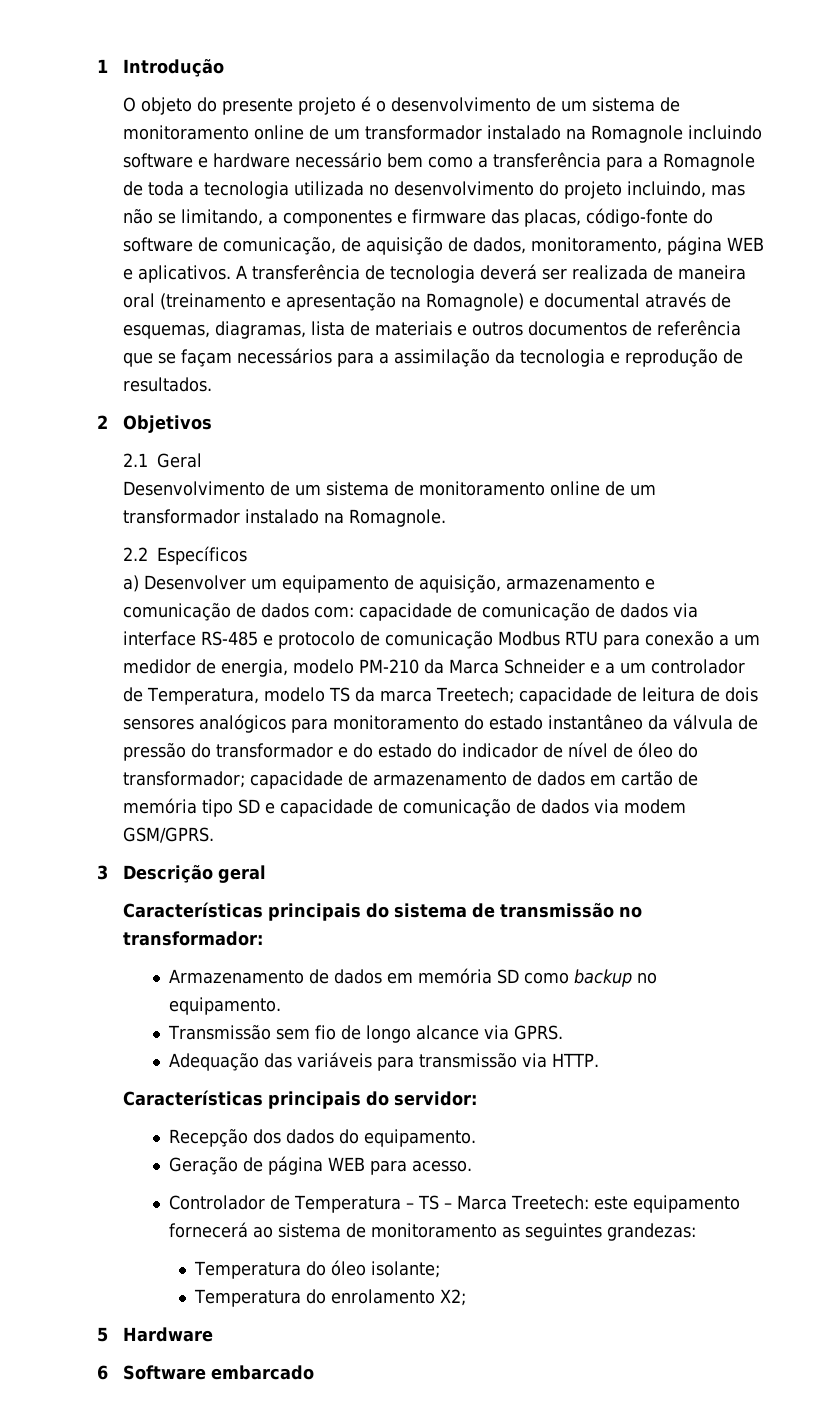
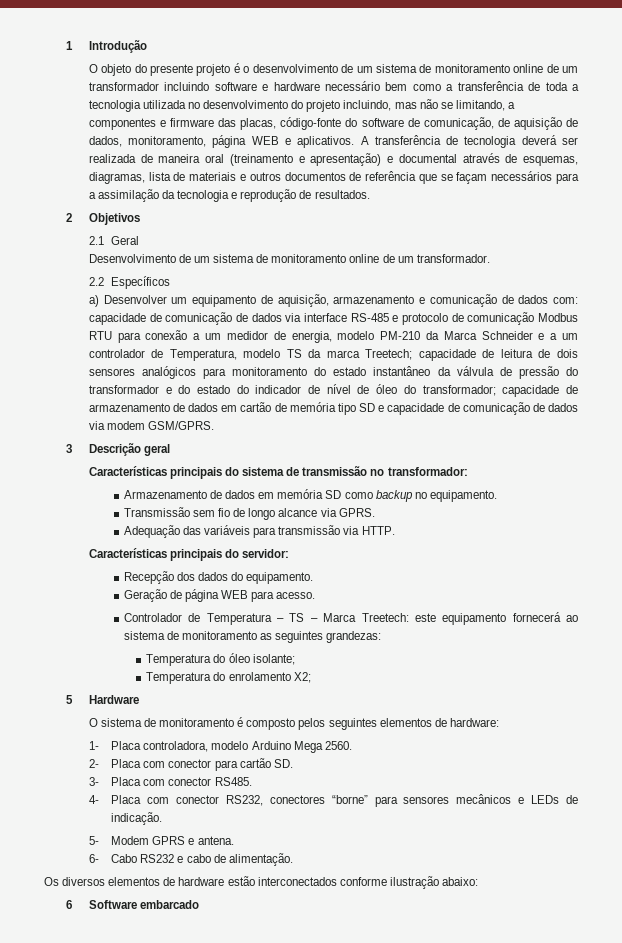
[487,125,684,143] instalado na Romagnole -> (159, 86) none
[606,153,756,171] para a Romagnole -> (524, 86) none
[286,293,525,311] apresentação na Romagnole) -> [310,153,382,166] apresentação)
[123,509,447,527] transformador instalado na Romagnole. -> [416,254,490,263] transformador.
(214, 1334) none -> [88,717,499,730] [88,741,352,753] [88,758,293,771] [88,777,252,786] [88,794,578,807] [111,812,163,825] [88,836,234,845] [88,853,293,866] [44,876,478,889] // O sistema de monitoramento é composto pelos seguintes elementos de hardware: // 1- Placa controladora, modelo Arduino Mega 2560. // 2- Placa com conector para cartão SD. // 3- Placa com conector RS485. // 4- Placa com conector RS232, conectores “borne” para sensores mecânicos e LEDs de indicação. // 5- Modem GPRS e antena. // 6- Cabo RS232 e cabo de alimentação. // Os diversos elementos de hardware estão interconectados conforme ilustração abaixo:

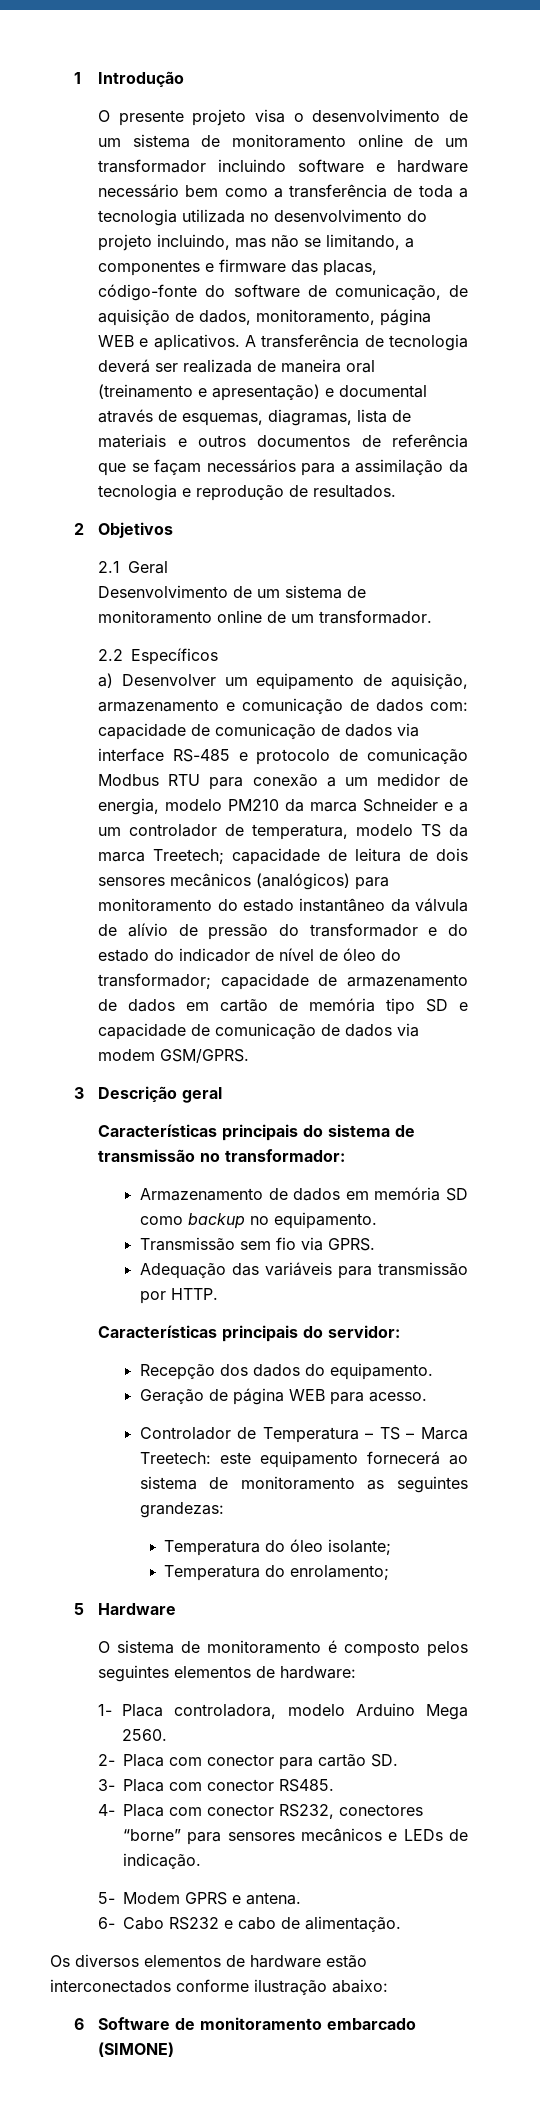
[101,64,147,76] objeto do -> (111, 116) none
[233,63,240,73] é -> [255,109,286,123] visa
[380,331,477,340] PM-210 da Marca -> [228,799,358,812] PM210 da marca
[169,349,237,361] Temperatura, -> [252,824,349,840] temperatura,
[141,366,196,379] analógicos -> [170,873,351,890] mecânicos (analógicos)
(512, 371) none -> [127,923,198,937] alívio de
[233,508,318,520] de longo alcance -> (296, 1243) none
[343,526,360,535] via -> [139,1291,166,1304] por
[228,672,311,683] enrolamento X2; -> [289,1565,389,1580] enrolamento;
[139,900,199,909] embarcado -> [175,2017,417,2030] [98,2042,175,2057] de monitoramento embarcado (SIMONE)

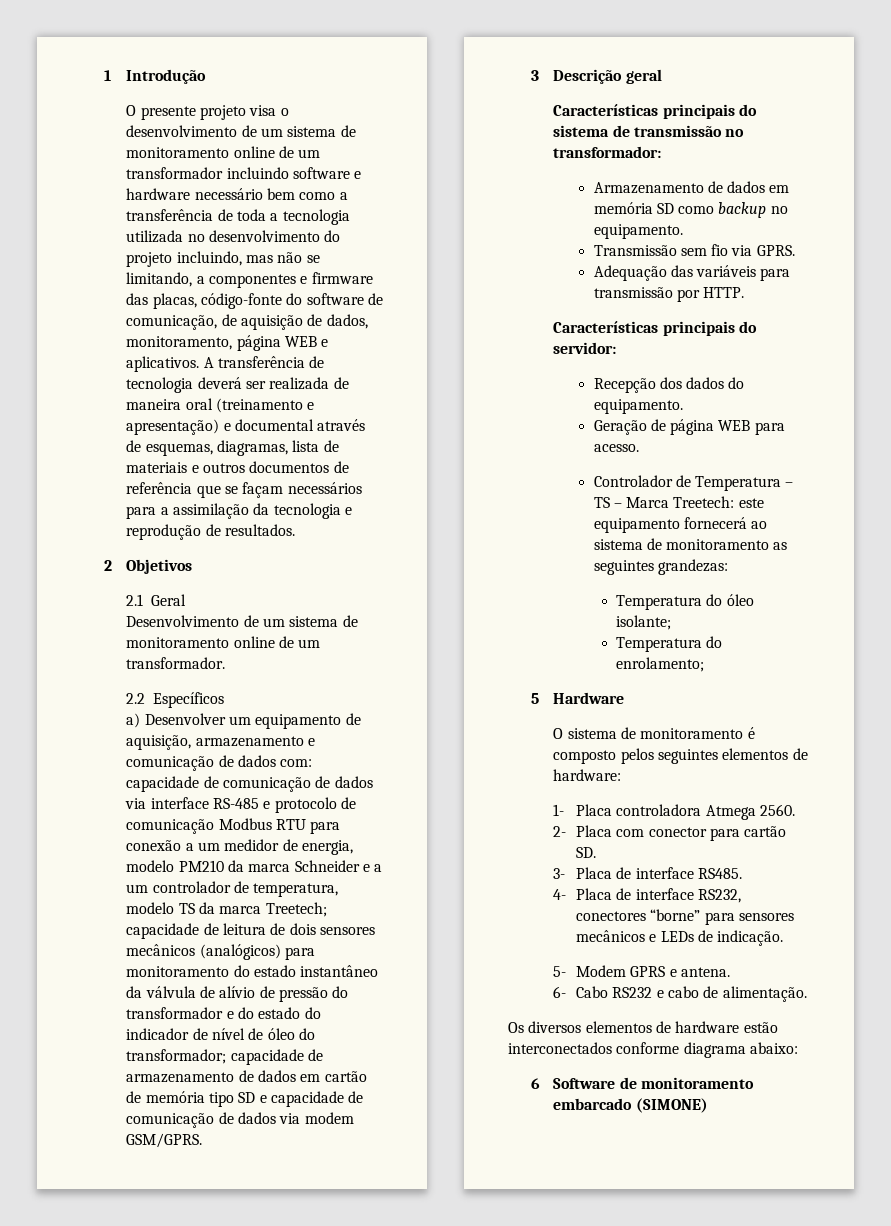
[174,1703,468,1720] controladora, modelo Arduino Mega -> [616,804,756,820] controladora Atmega
[169,1779,275,1791] com conector -> [616,867,694,879] de interface
[169,1804,275,1816] com conector -> [616,888,694,900] de interface
[254,1979,327,1995] ilustração -> [683,1042,746,1058] diagrama

